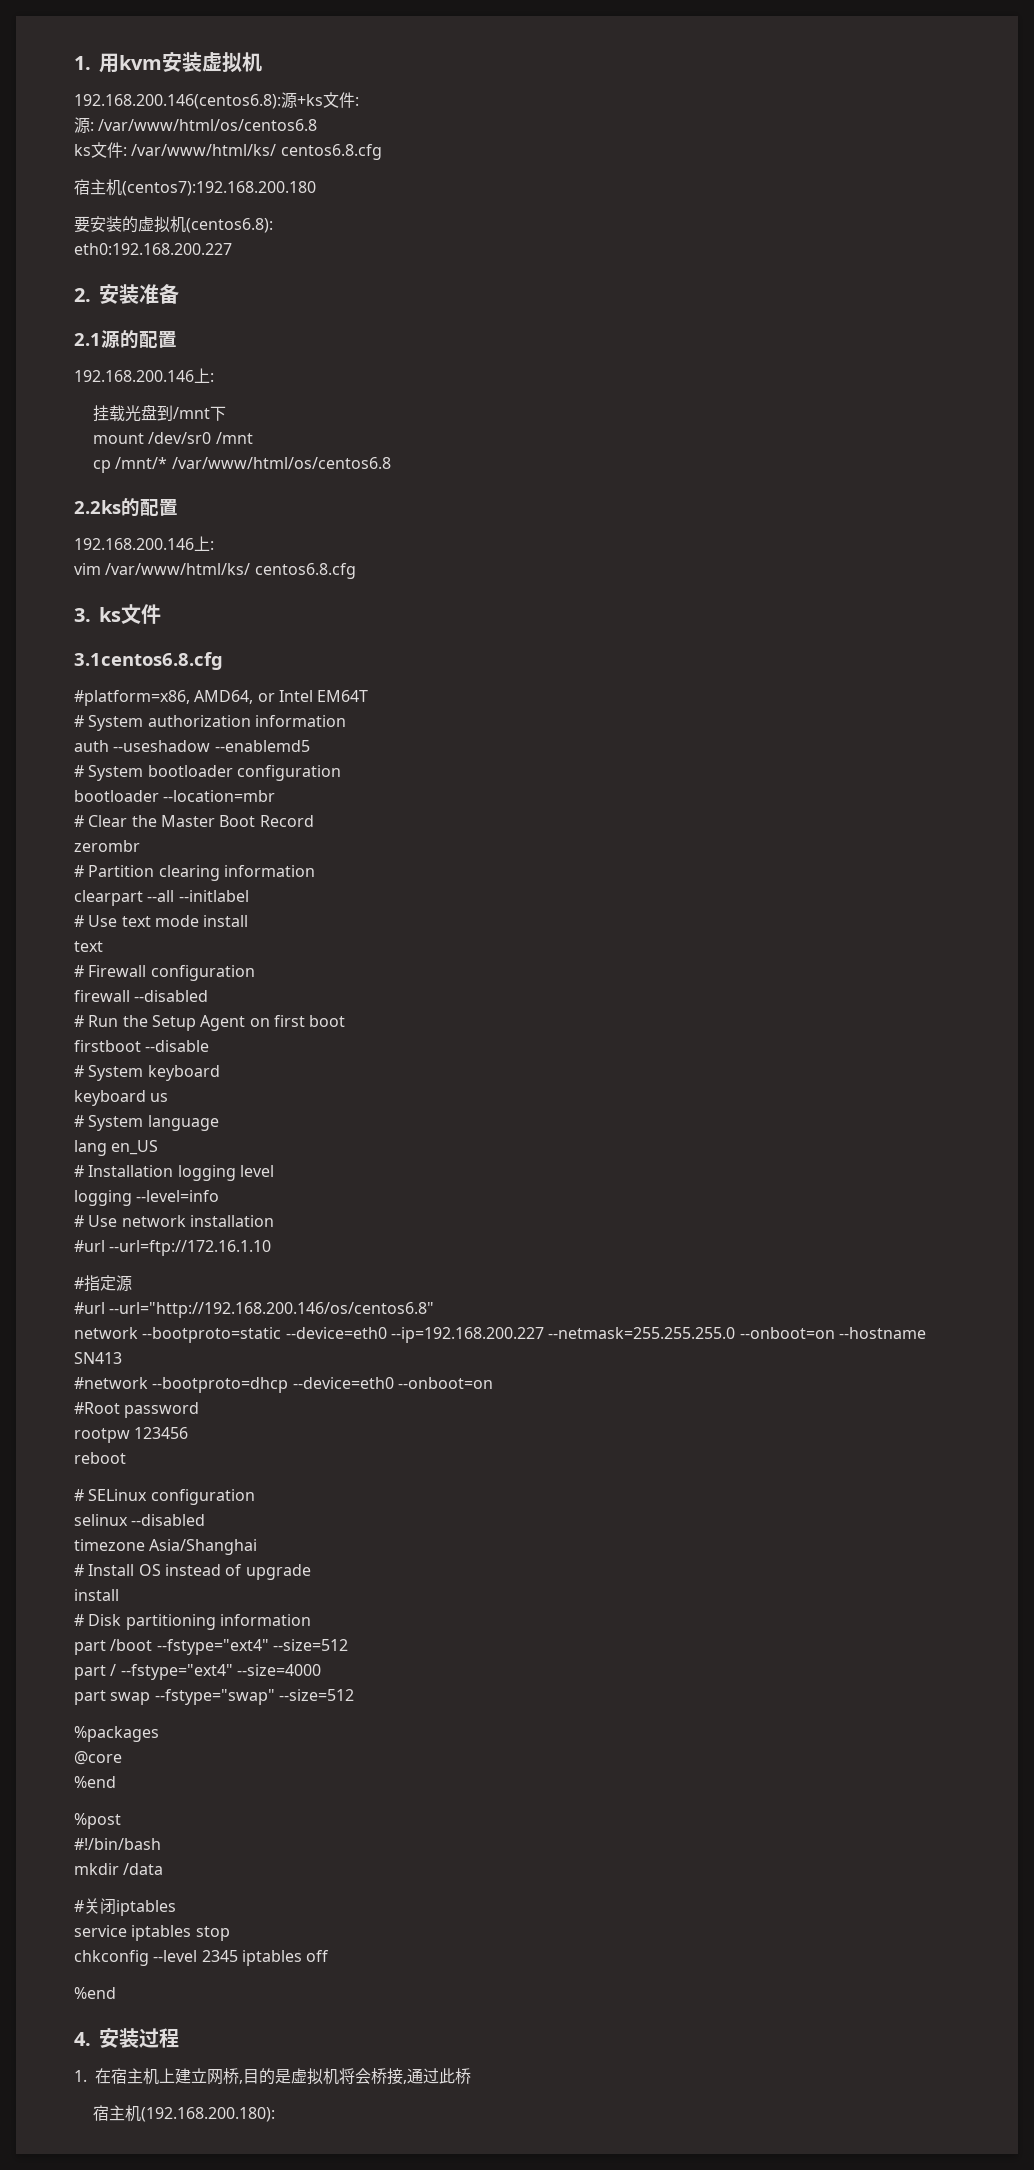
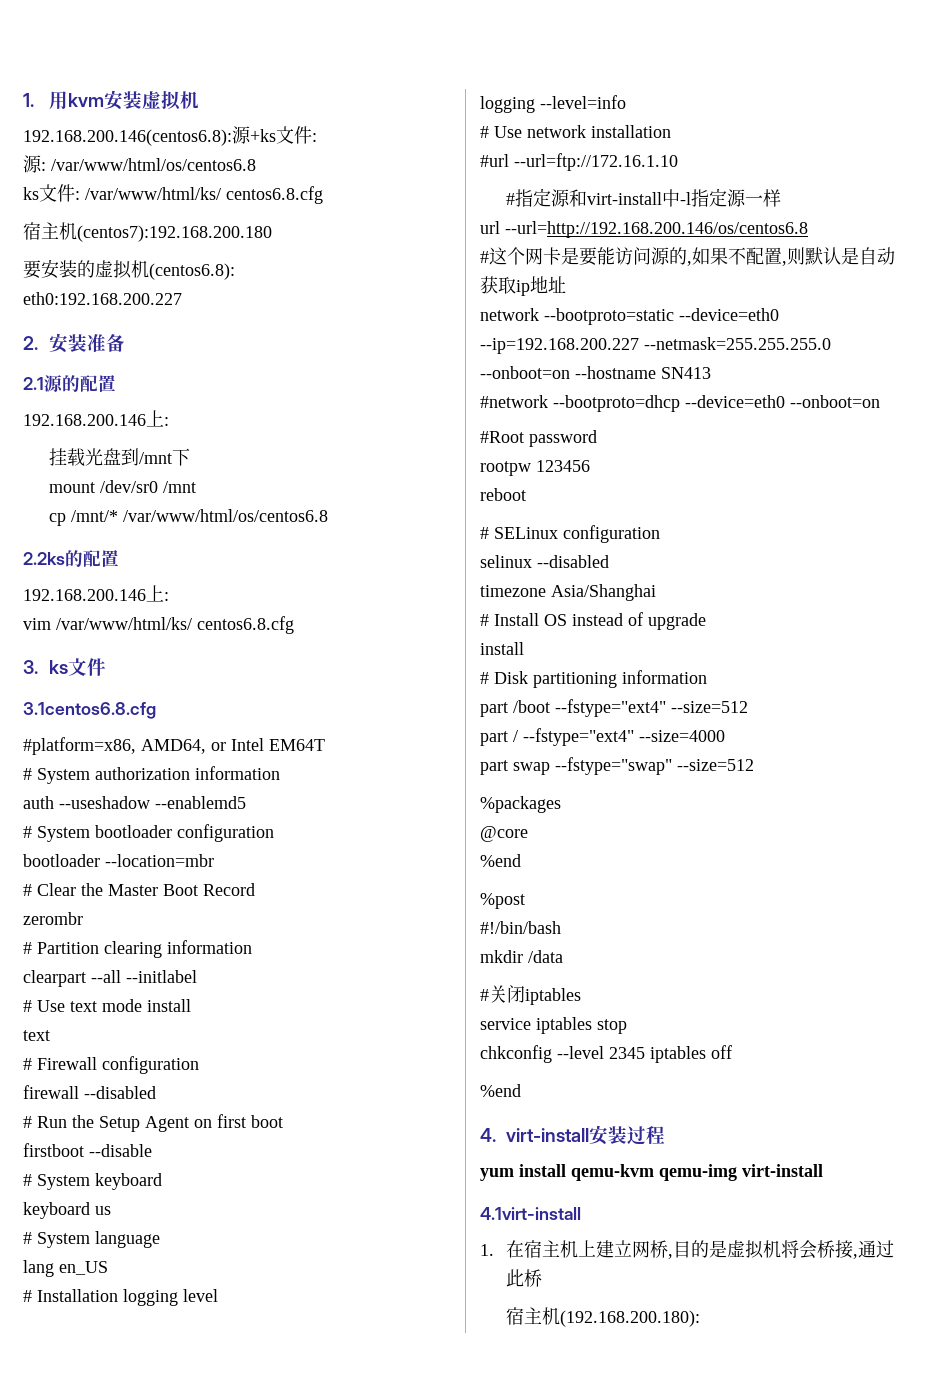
[74,1302,435,1318] // #url --url="http://192.168.200.146/os/centos6.8" -> [569,188,782,207] [480,221,808,238] [480,247,895,266] [480,276,566,296] 和virt-install中-l指定源一样 // url --url=http://192.168.200.146/os/centos6.8 // #这个网卡是要能访问源的,如果不配置,则默认是自动获取ip地址
(91, 2039) none -> [506,1128,590,1142] virt-install
(179, 2038) none -> [480,1164,823,1181] [480,1207,581,1220] // yum install qemu-kvm qemu-img virt-install // 4.1virt-install

